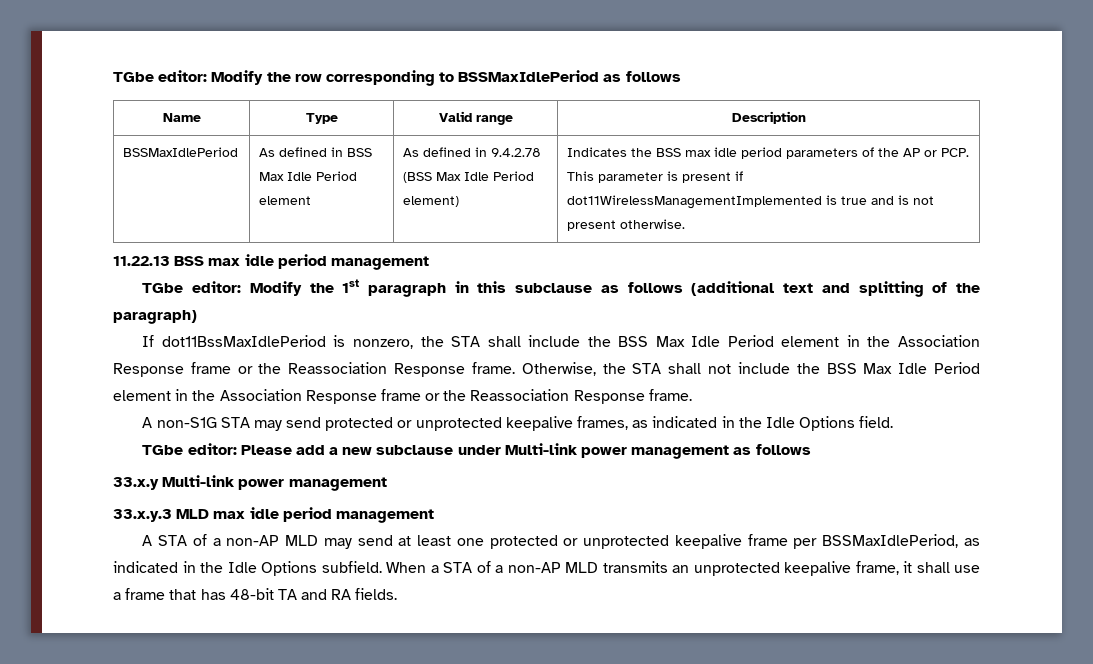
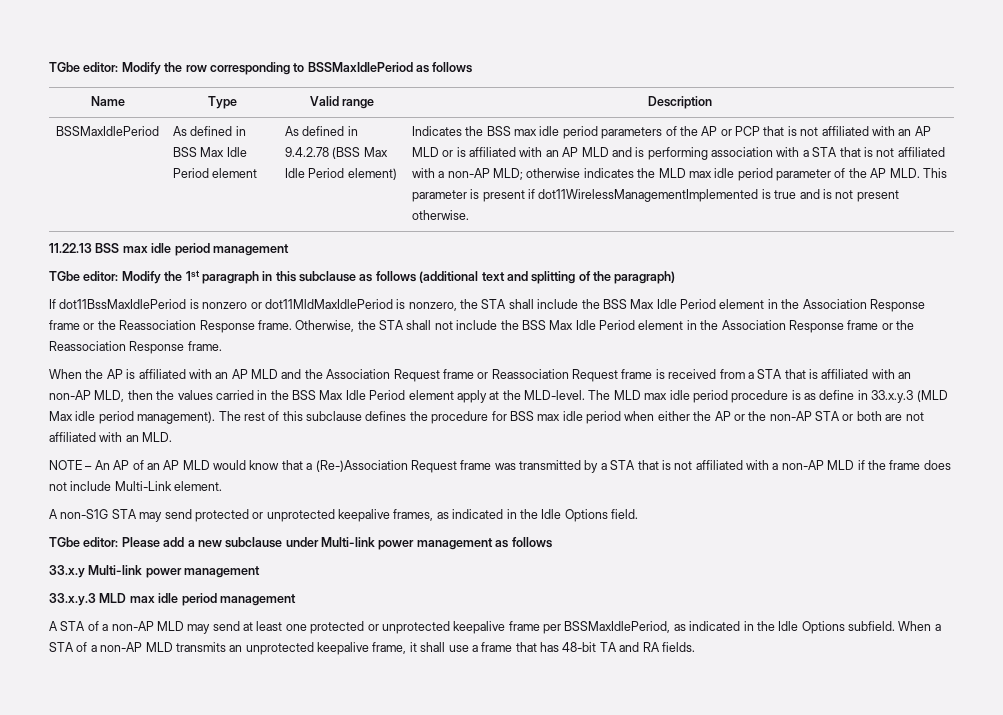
[941,148,970,157] PCP. -> [735,126,931,136] [411,147,945,160] [411,168,920,181] PCP that is not affiliated with an AP MLD or is affiliated with an AP MLD and is performing association with a STA that is not affiliated with a non-AP MLD; otherwise indicates the MLD max idle period parameter of the AP MLD.
(346, 341) none -> [202,299,406,309] nonzero or dot11MldMaxIdlePeriod is
(692, 395) none -> [49,369,912,382] [49,390,948,403] [49,411,924,424] [49,432,173,442] [49,460,951,473] [49,481,223,491] // When the AP is affiliated with an AP MLD and the Association Request frame or Reassociation Request frame is received from a STA that is affiliated with an non-AP MLD, then the values carried in the BSS Max Idle Period element apply at the MLD-level. The MLD max idle period procedure is as define in 33.x.y.3 (MLD Max idle period management). The rest of this subclause defines the procedure for BSS max idle period when either the AP or the non-AP STA or both are not affiliated with an MLD. // NOTE – An AP of an AP MLD would know that a (Re-)Association Request frame was transmitted by a STA that is not affiliated with a non-AP MLD if the frame does not include Multi-Link element.

